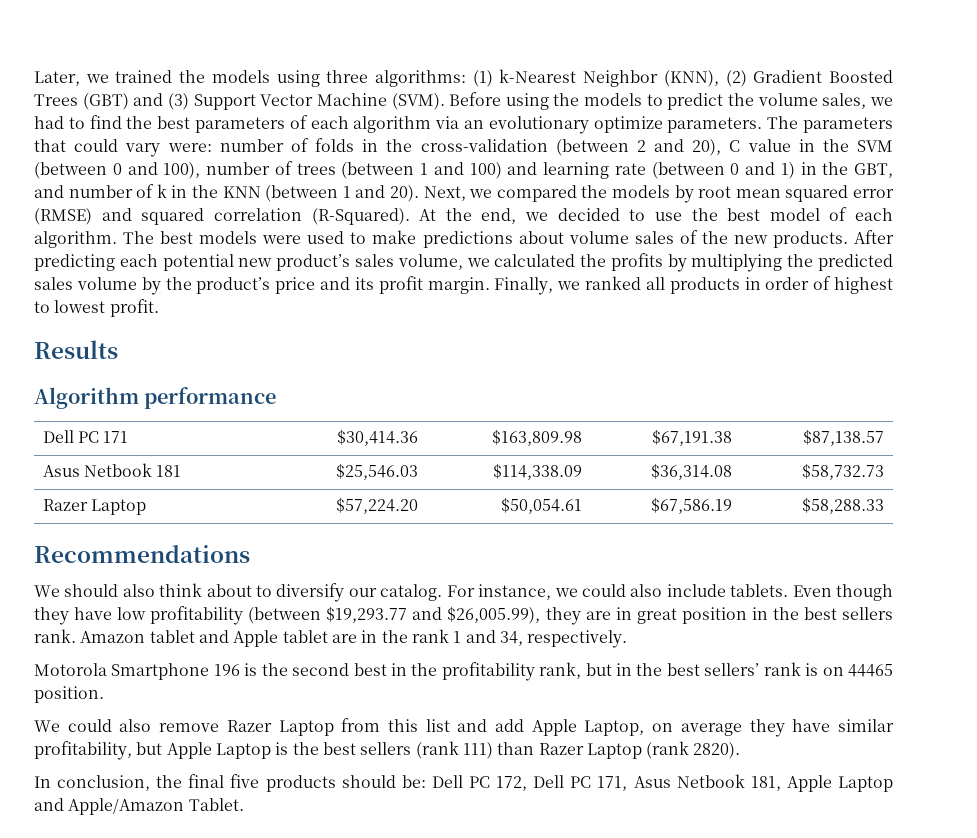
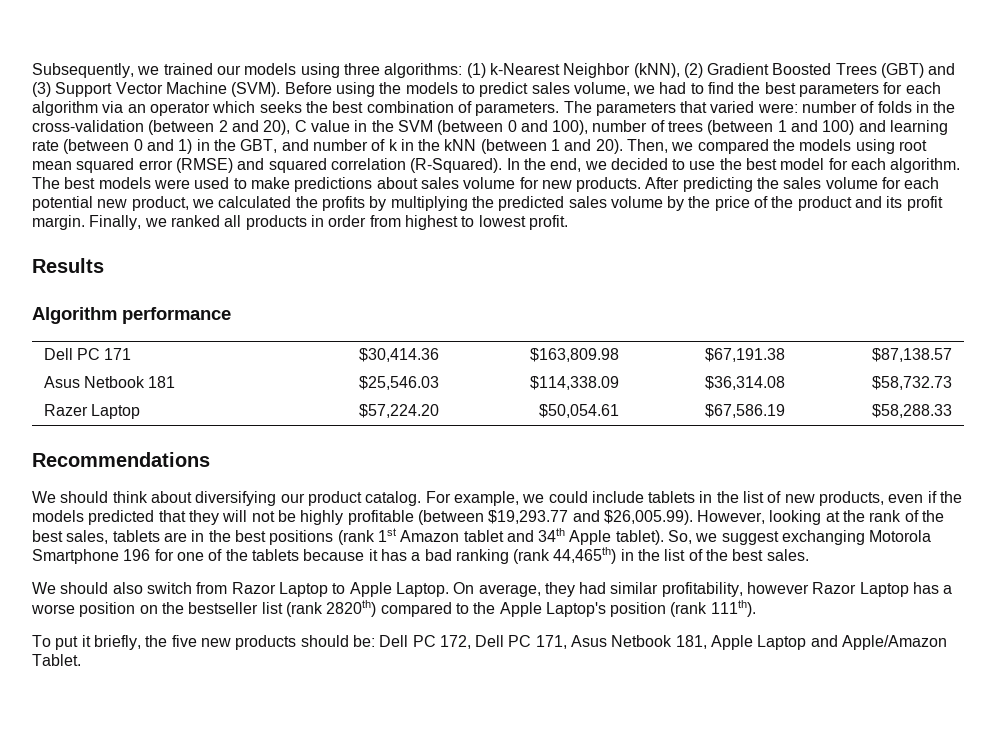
[34,71,80,86] Later, -> [32,63,134,78] Subsequently,
[179,70,206,83] the -> [216,65,241,75] our
[663,70,719,87] (KNN), -> [633,63,680,78] (kNN),
[728,93,867,109] the volume sales, -> [531,82,630,96] sales volume,
[289,115,308,129] of -> [883,82,903,94] for
[488,116,663,134] evolutionary optimize -> [149,101,472,116] operator which seeks the best combination of
[74,139,161,157] could vary -> [710,101,755,113] varied
[222,186,261,198] KNN -> [444,139,477,151] kNN
[423,186,466,201] Next, -> [627,139,669,153] Then,
[674,185,694,203] by -> [855,139,895,154] using
[419,209,437,221] At -> [506,158,520,170] In
[829,207,848,221] of -> [828,158,848,170] for
[568,230,894,248] [34,254,463,271] volume sales of the new products. After predicting each potential new product’s sales volume, -> [420,177,940,192] [32,196,189,211] sales volume for new products. After predicting the sales volume for each potential new product,
[196,277,316,294] product’s price -> [714,196,852,211] price of the product
[813,276,832,290] of -> [369,215,401,227] from
[122,584,155,597] also -> (109, 497) none
[256,583,377,602] to diversify our -> [195,491,362,506] diversifying our product
[478,584,552,600] instance, -> [453,491,519,506] example,
[630,584,893,601] [34,606,893,625] [34,629,628,648] [34,662,894,681] [34,686,104,703] [34,718,895,737] [34,741,741,760] [34,774,260,791] also include tablets. Even though they have low profitability (between $19,293.77 and $26,005.99), they are in great position in the best sellers rank. Amazon tablet and Apple tablet are in the rank 1 and 34, respectively. // Motorola Smartphone 196 is the second best in the profitability rank, but in the best sellers’ rank is on 44465 position. // We could also remove Razer Laptop from this list and add Apple Laptop, on average they have similar profitability, but Apple Laptop is the best sellers (rank 111) than Razer Laptop (rank 2820). // In conclusion, the final five -> [591,491,963,506] [32,510,945,525] [32,528,932,545] [32,547,809,564] [32,582,953,597] [31,600,756,617] [32,635,231,650] include tablets in the list of new products, even if the models predicted that they will not be highly profitable (between $19,293.77 and $26,005.99). However, looking at the rank of the best sales, tablets are in the best positions (rank 1st Amazon tablet and 34th Apple tablet). So, we suggest exchanging Motorola Smartphone 196 for one of the tablets because it has a bad ranking (rank 44,465th) in the list of the best sales. // We should also switch from Razor Laptop to Apple Laptop. On average, they had similar profitability, however Razor Laptop has a worse position on the bestseller list (rank 2820th) compared to the Apple Laptop's position (rank 111th). // To put it briefly, the five new

